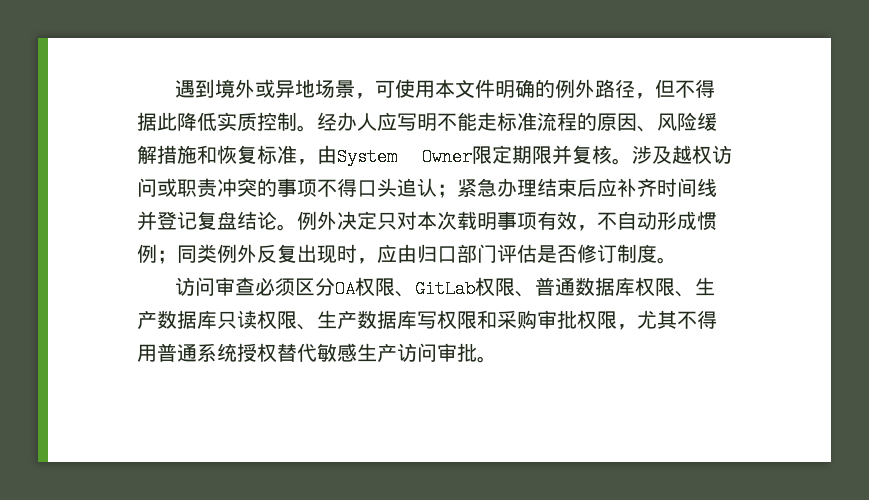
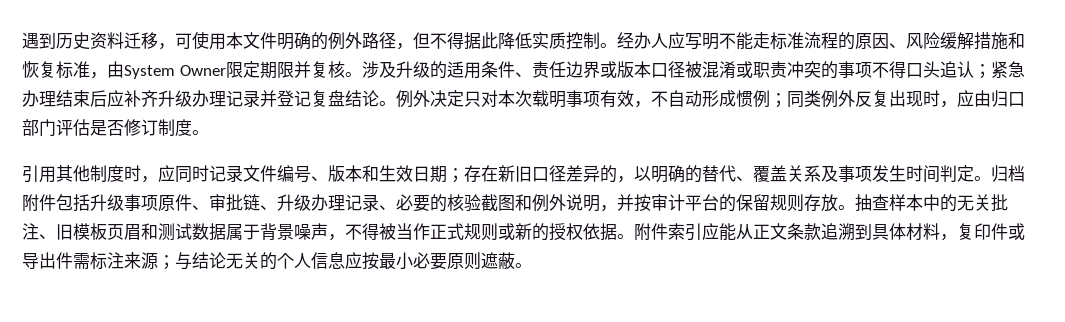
[215,79,356,98] 境外或异地场景 -> [56,32,158,50] 历史资料迁移
[672,145,732,164] [137,178,157,197] 越权访问 -> [395,61,736,79] 升级的适用条件、责任边界或版本口径被混淆
[657,178,717,197] 时间线 -> [158,90,260,107] 升级办理记录
[175,277,716,298] [137,310,717,330] [137,343,477,362] 访问审查必须区分OA权限、GitLab权限、普通数据库权限、生产数据库只读权限、生产数据库写权限和采购审批权限，尤其不得用普通系统授权替代敏感生产访问审批 -> [22,165,1025,183] [22,194,1008,212] [22,223,1025,241] [22,252,515,270] 引用其他制度时，应同时记录文件编号、版本和生效日期；存在新旧口径差异的，以明确的替代、覆盖关系及事项发生时间判定。归档附件包括升级事项原件、审批链、升级办理记录、必要的核验截图和例外说明，并按审计平台的保留规则存放。抽查样本中的无关批注、旧模板页眉和测试数据属于背景噪声，不得被当作正式规则或新的授权依据。附件索引应能从正文条款追溯到具体材料，复印件或导出件需标注来源；与结论无关的个人信息应按最小必要原则遮蔽

